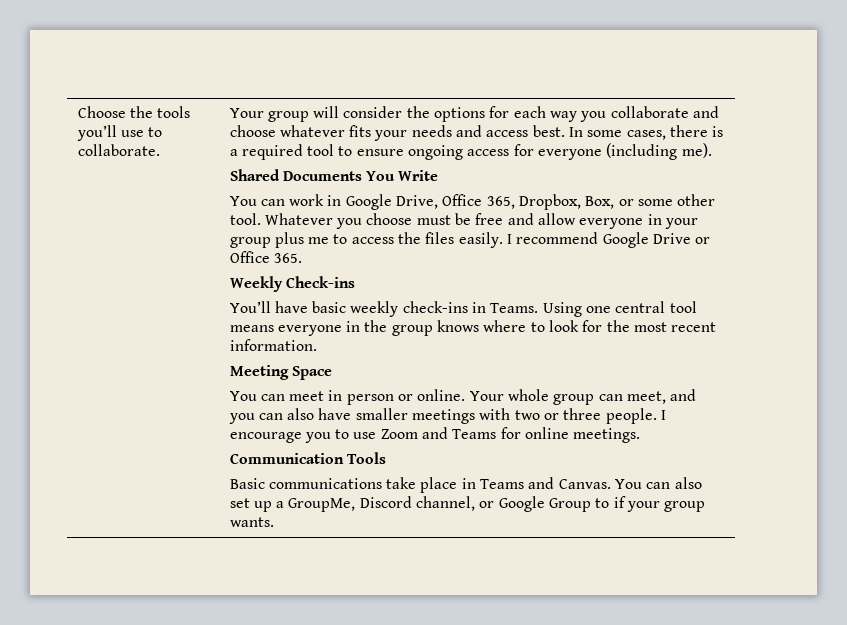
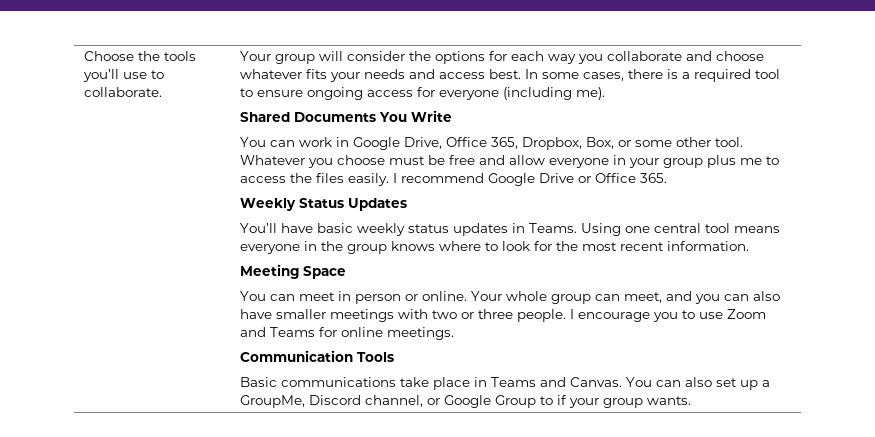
[285,276,355,288] Check-ins -> [298,198,407,211] Status Updates
[402,301,468,313] check-ins -> [407,223,508,236] status updates

